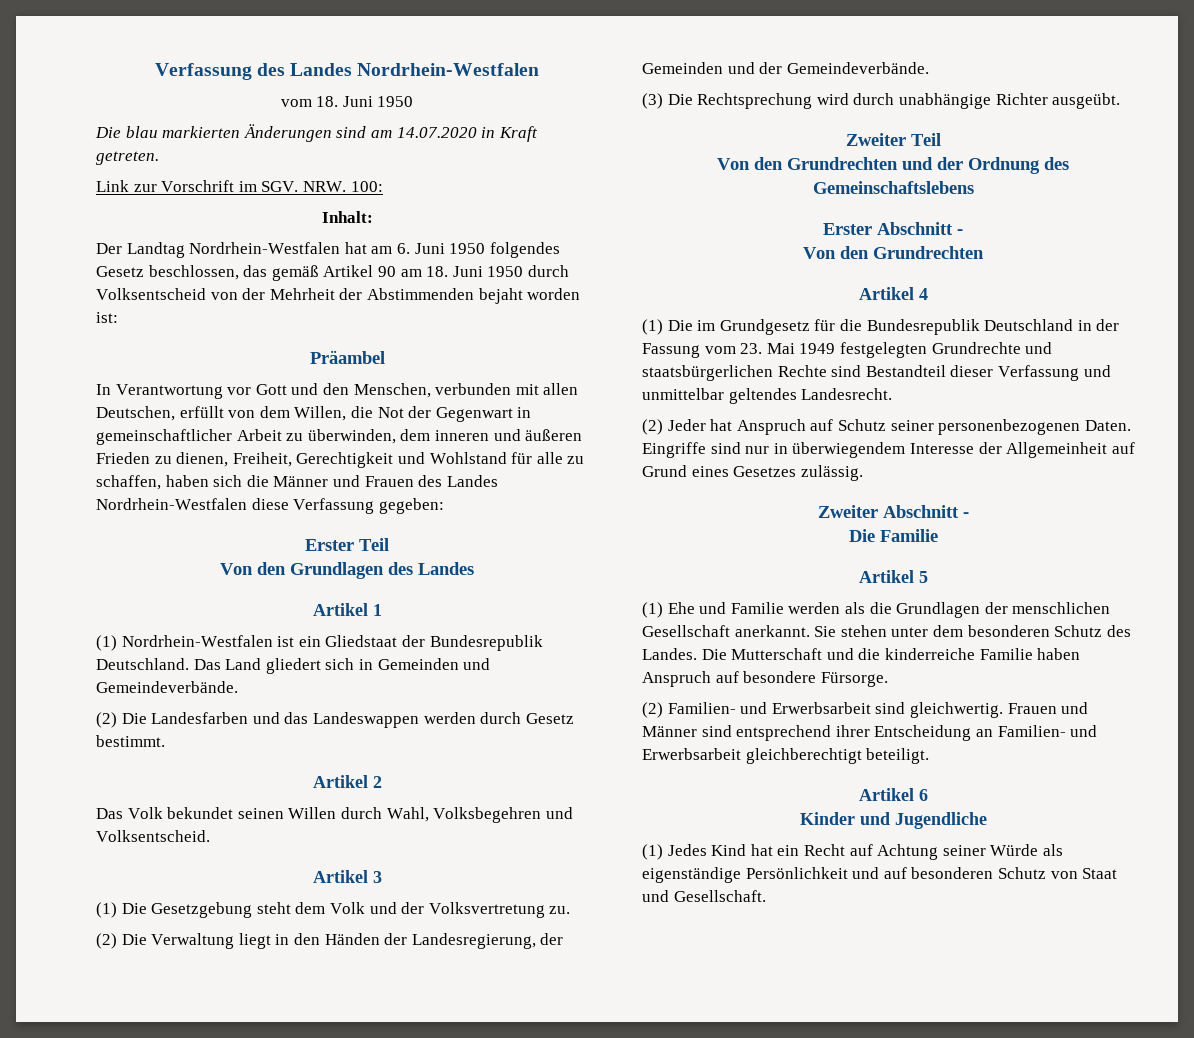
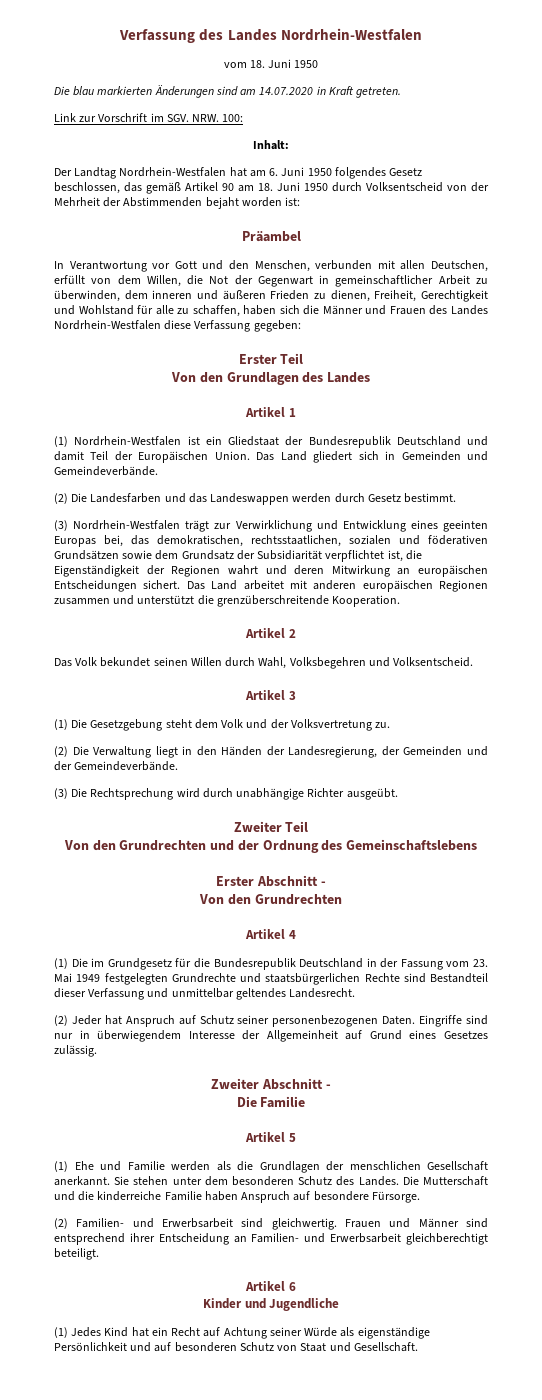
[96,658,189,670] Deutschland. -> [396,436,488,446] [54,451,250,463] Deutschland und damit Teil der Europäischen Union.
(165, 741) none -> [54,520,488,532] [54,535,488,547] [54,550,422,562] [54,565,488,577] [54,580,488,592] [54,595,401,607] // (3) Nordrhein-Westfalen trägt zur Verwirklichung und Entwicklung eines geeinten Europas bei, das demokratischen, rechtsstaatlichen, sozialen und föderativen Grundsätzen sowie dem Grundsatz der Subsidiarität verpflichtet ist, die Eigenständigkeit der Regionen wahrt und deren Mitwirkung an europäischen Entscheidungen sichert. Das Land arbeitet mit anderen europäischen Regionen zusammen und unterstützt die grenzüberschreitende Kooperation.

